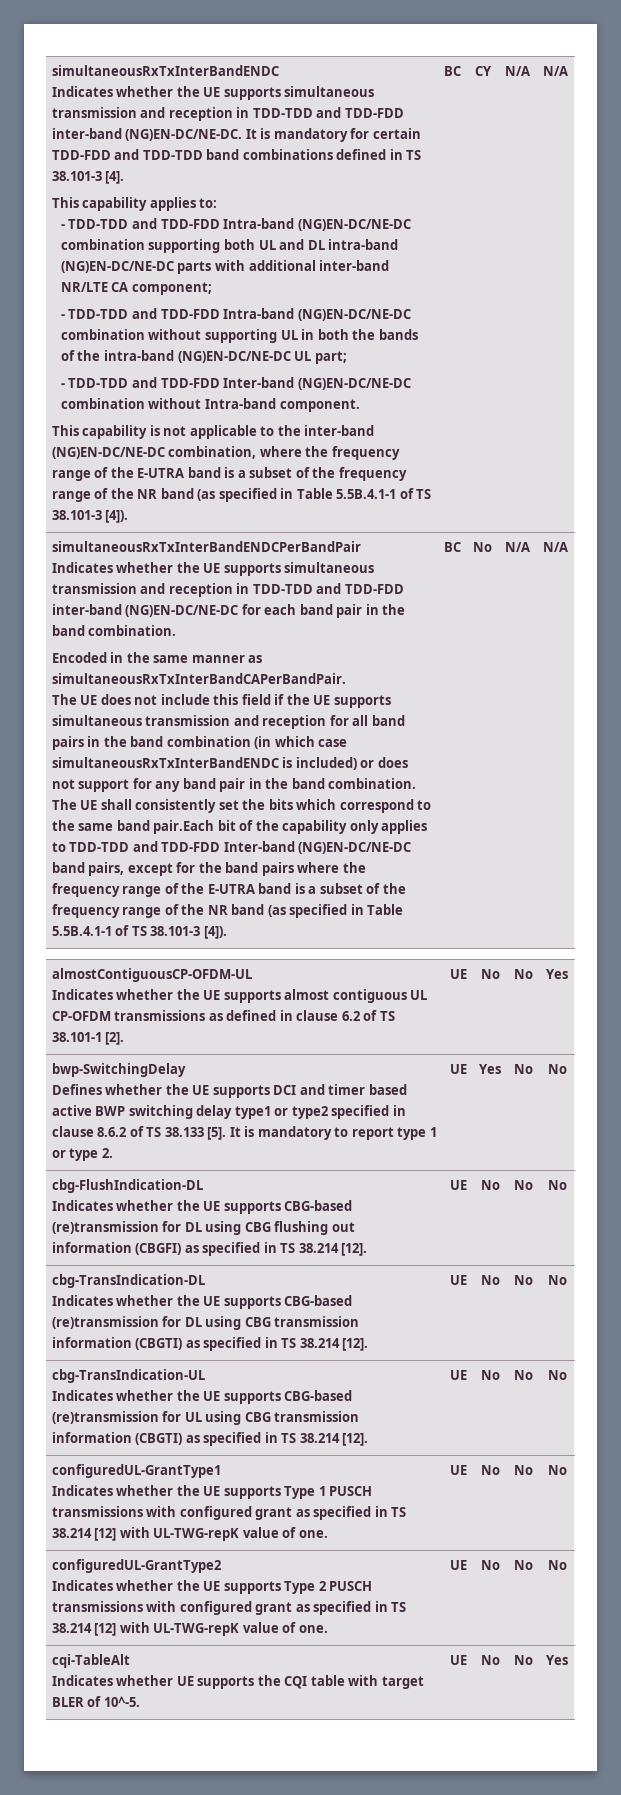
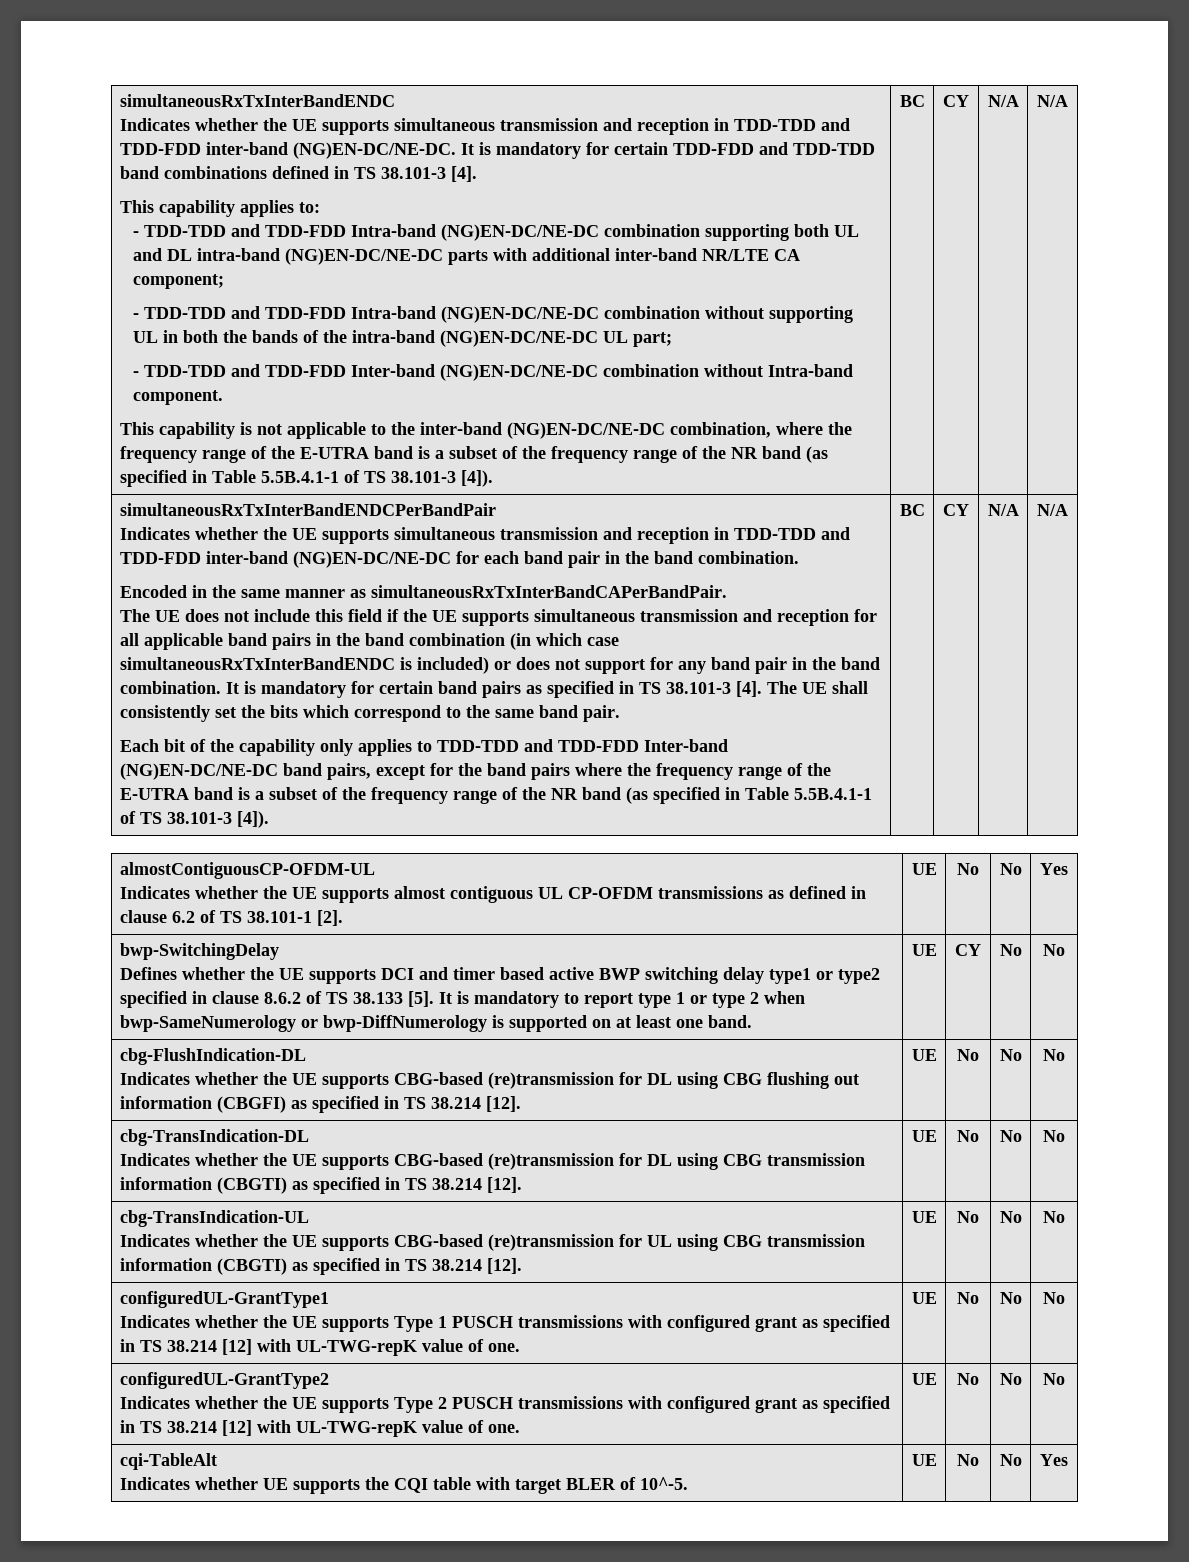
(369, 720) none -> [143,633,223,650] applicable
(417, 783) none -> [225,681,762,698] It is mandatory for certain band pairs as specified in TS 38.101-3 [4].
[153,820,215,834] pair.Each -> [582,705,620,722] [119,739,159,752] pair. // Each
[473,542,492,552] No -> [943,504,969,516] CY
[101,1148,113,1158] [449,1064,467,1074] [479,1064,501,1074] 2. | UE | Yes -> [749,991,805,1004] [119,1015,752,1032] [911,944,937,956] [955,944,981,956] 2 when bwp-SameNumerology or bwp-DiffNumerology is supported on at least one band. | UE | CY

